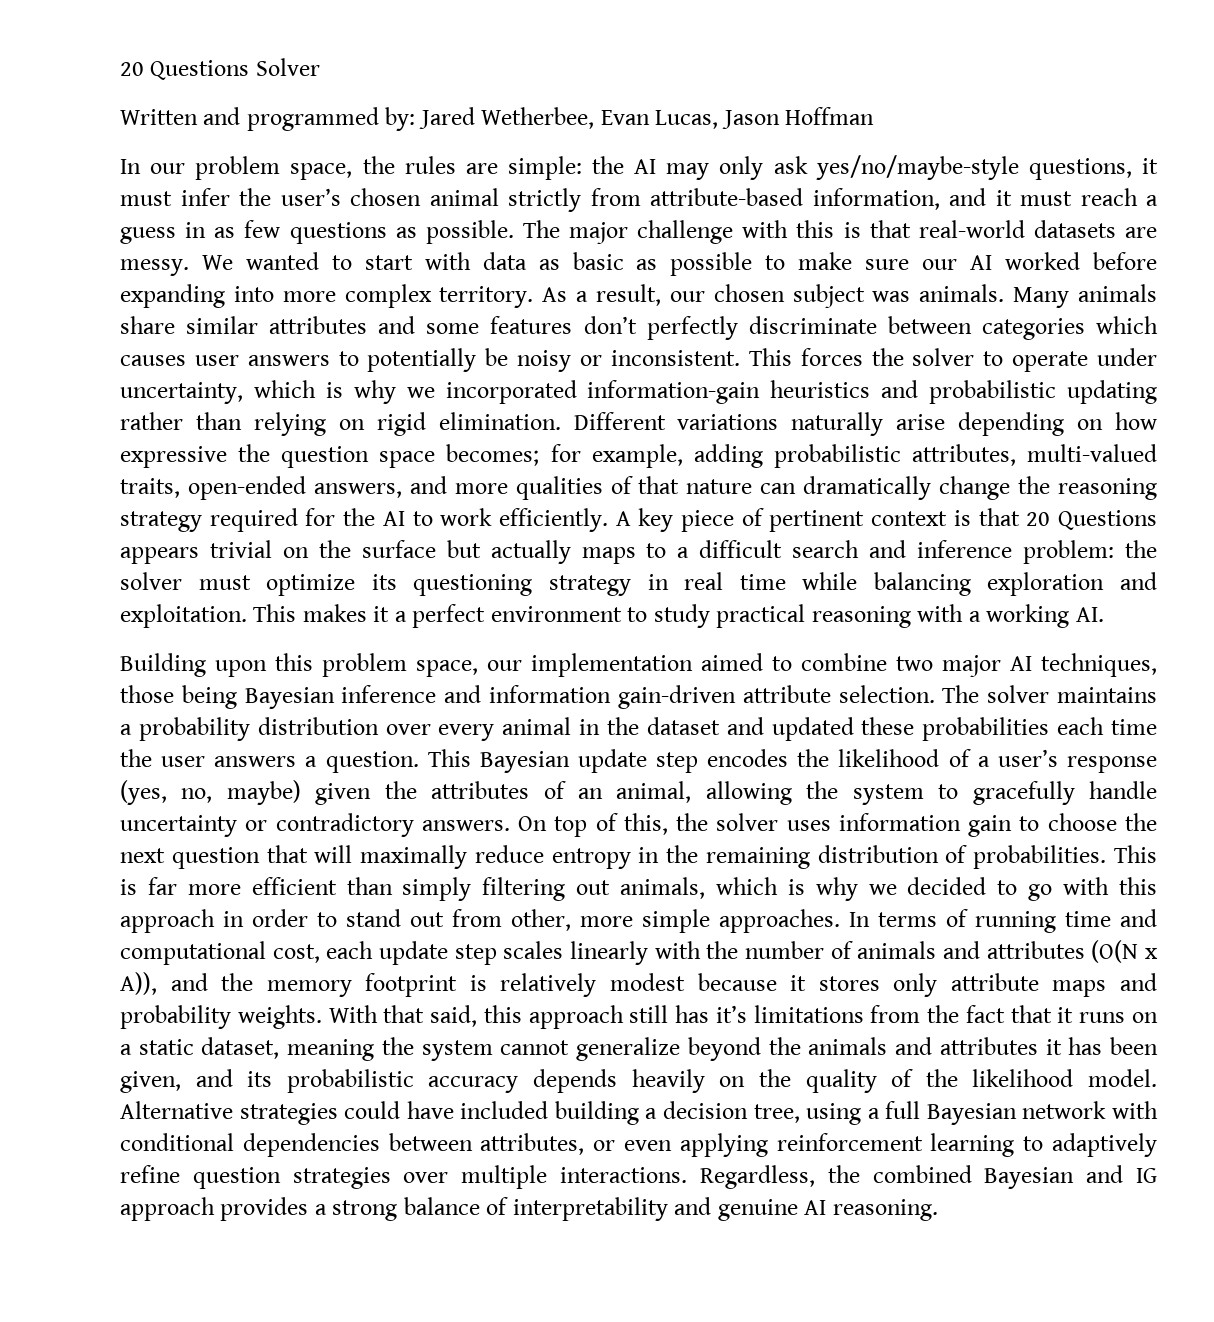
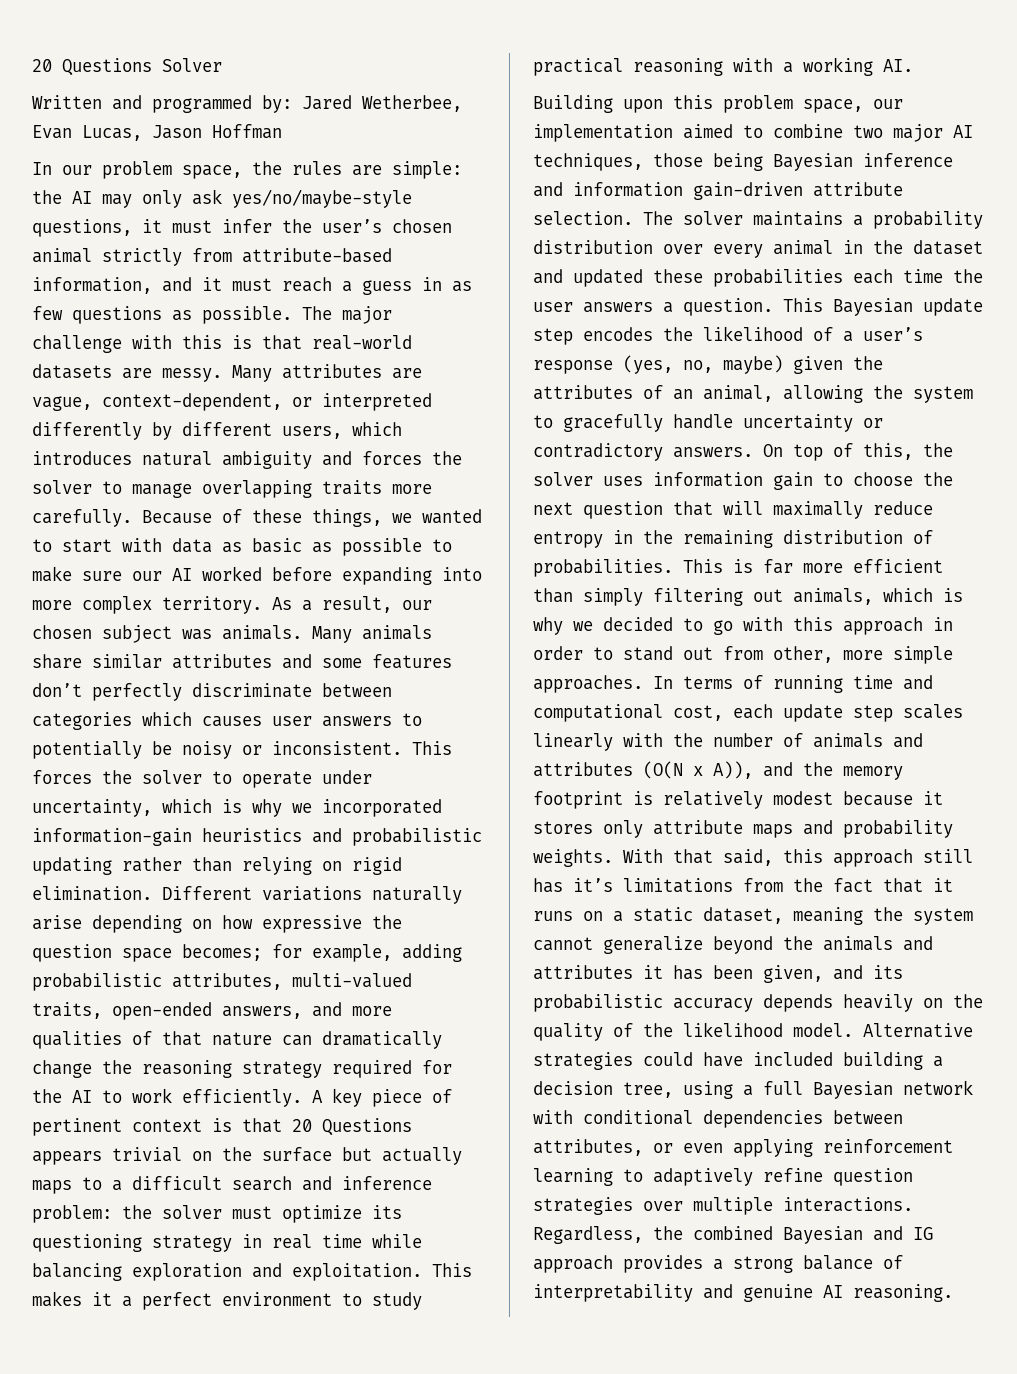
[201,255,233,270] We -> [232,364,422,382] [32,393,432,411] [32,422,402,440] [32,451,462,469] [32,480,432,498] [32,509,412,527] Many attributes are vague, context-dependent, or interpreted differently by different users, which introduces natural ambiguity and forces the solver to manage overlapping traits more carefully. Because of these things, we

